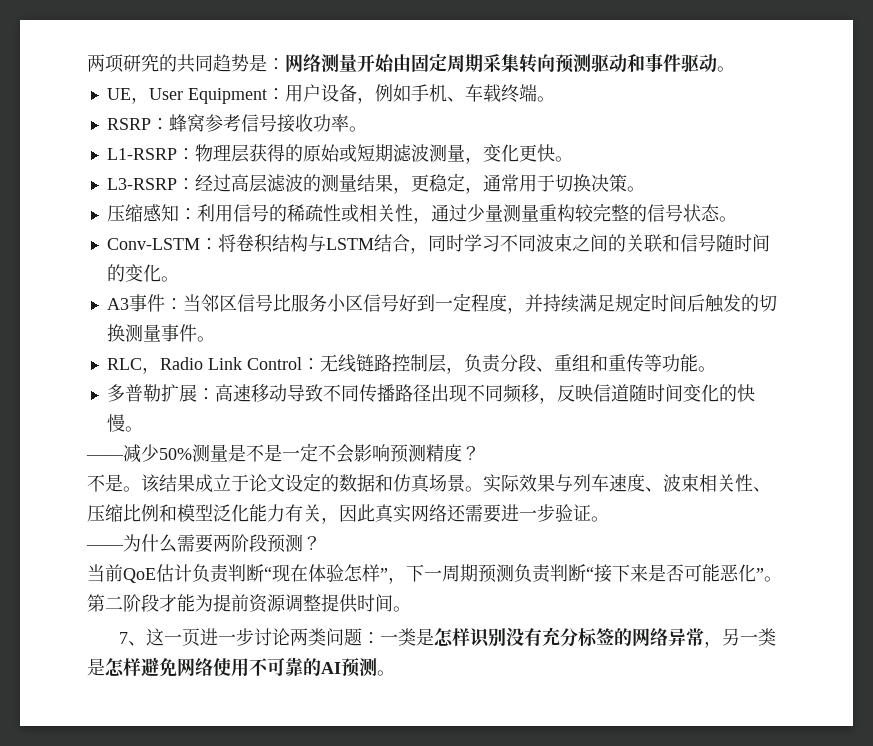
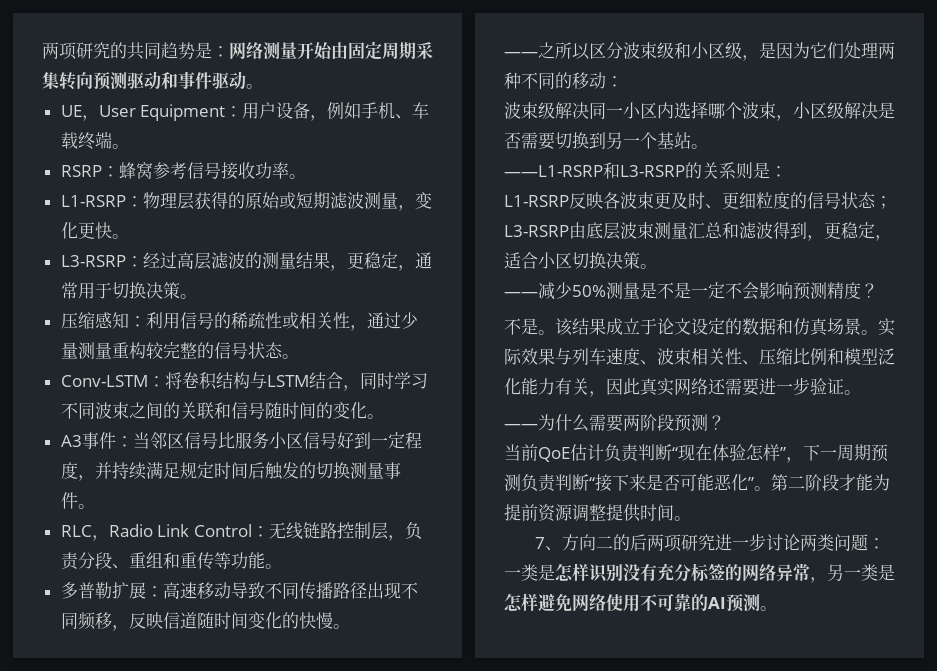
(143, 429) none -> [504,42,895,61] [504,72,623,89] [504,101,895,121] [504,132,708,150] [504,162,787,179] [504,192,892,209] [504,222,892,241] [504,252,657,269] // ——之所以区分波束级和小区级，是因为它们处理两种不同的移动： // 波束级解决同一小区内选择哪个波束，小区级解决是否需要切换到另一个基站。 // ——L1-RSRP和L3-RSRP的关系则是： // L1-RSRP反映各波束更及时、更细粒度的信号状态；L3-RSRP由底层波束测量汇总和滤波得到，更稳定，适合小区切换决策。
[145,628,200,647] 这一页 -> [561,534,715,552] 方向二的后两项研究

